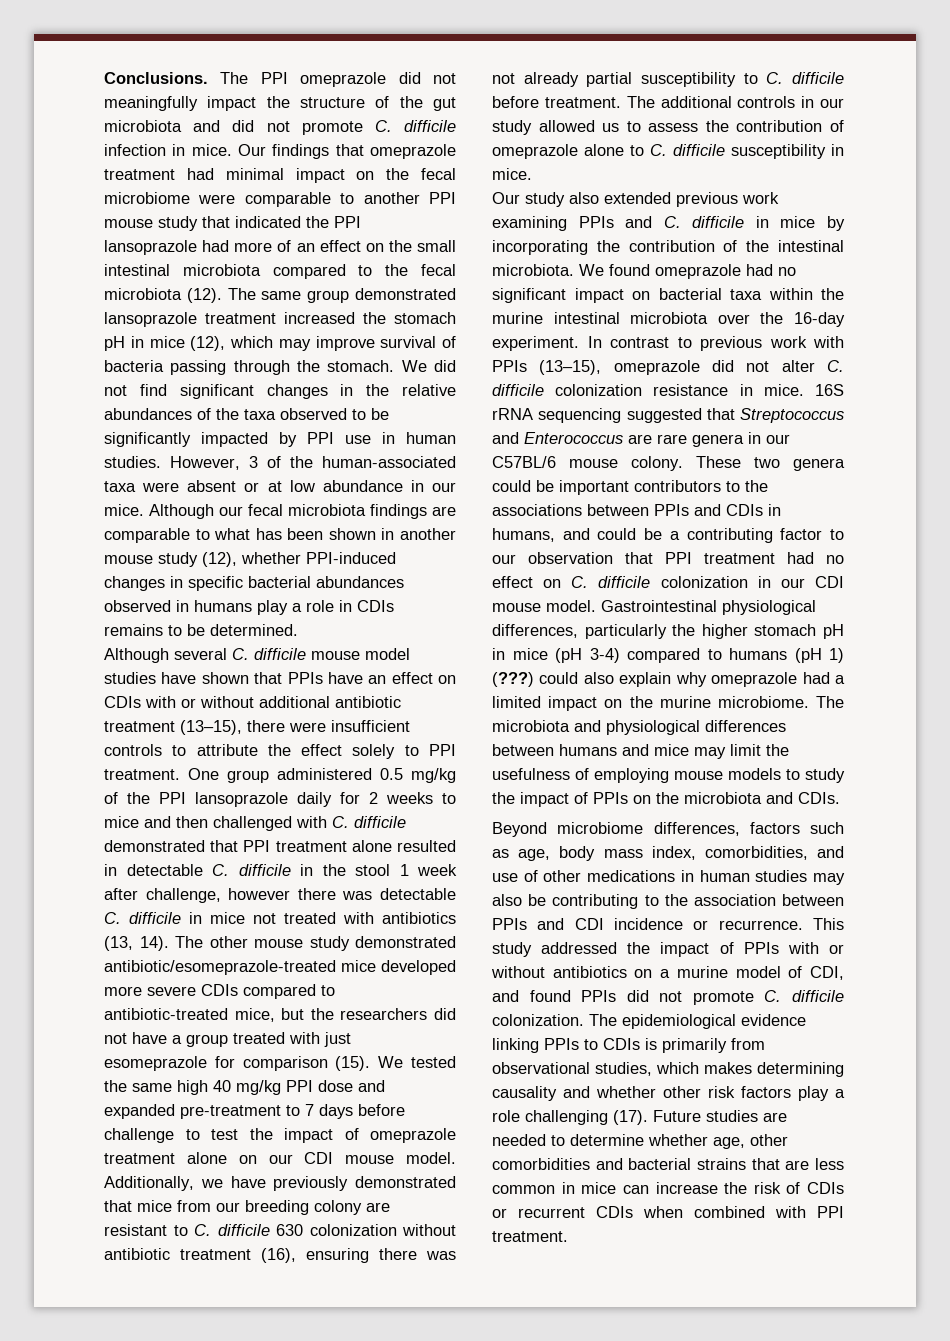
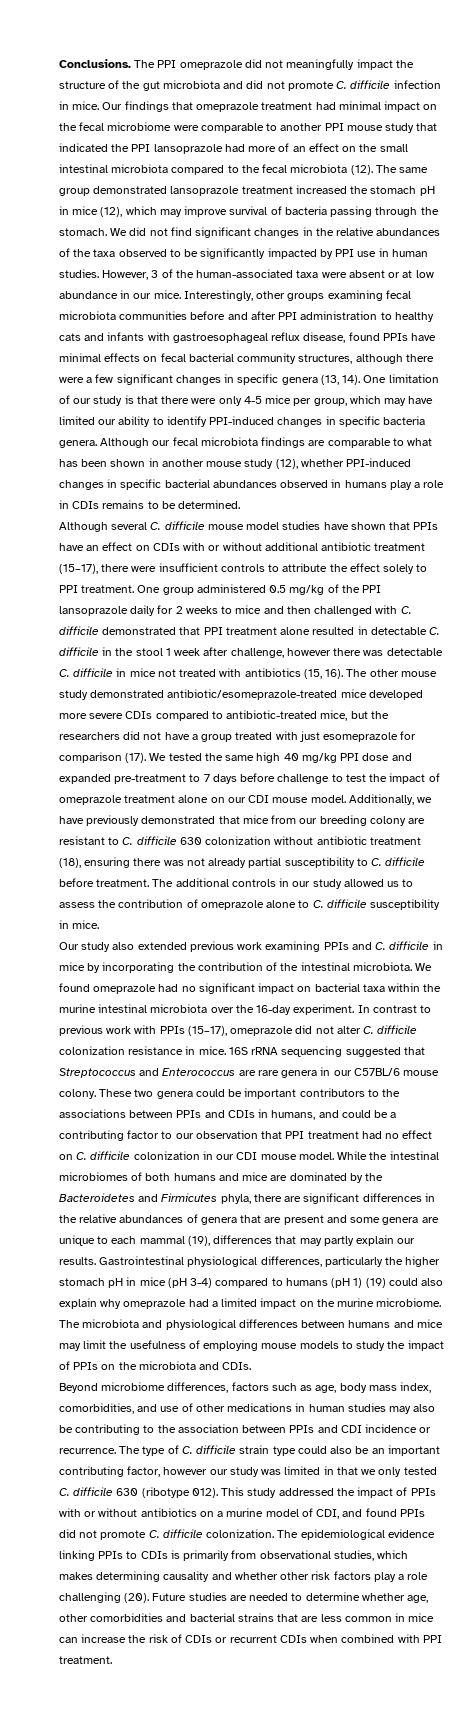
(144, 510) none -> [183,290,411,301] [59,311,434,322] [59,332,437,343] [59,353,434,364] [59,374,439,385] [59,395,434,406] [59,416,426,427] [59,440,97,448] Interestingly, other groups examining fecal microbiota communities before and after PPI administration to healthy cats and infants with gastroesophageal reflux disease, found PPIs have minimal effects on fecal bacterial community structures, although there were a few significant changes in specific genera (13, 14). One limitation of our study is that there were only 4-5 mice per group, which may have limited our ability to identify PPI-induced changes in specific bacteria genera.
[180,720,242,735] (13–15), -> [59,564,98,574] (15–17),
[104,936,169,951] (13, 14). -> [303,669,344,679] (15, 16).
[335,1056,371,1071] (15). -> [125,753,147,763] (17).
[261,1248,296,1263] (16), -> [59,858,81,868] (18),
[539,360,602,375] (13–15), -> [187,1026,227,1036] (15–17),
(596, 606) none -> [337,1151,439,1160] [59,1172,384,1183] [59,1193,435,1204] [59,1214,439,1225] [59,1235,416,1246] [59,1257,96,1265] While the intestinal microbiomes of both humans and mice are dominated by the Bacteroidetes and Firmicutes phyla, there are significant differences in the relative abundances of genera that are present and some genera are unique to each mammal (19), differences that may partly explain our results.
[492,672,534,687] (???) -> [365,1278,386,1288] (19)
(803, 925) none -> [119,1445,440,1456] [59,1466,437,1477] [59,1487,218,1498] The type of C. difficile strain type could also be an important contributing factor, however our study was limited in that we only tested C. difficile 630 (ribotype 012).
[613,1110,648,1125] (17). -> [124,1593,150,1603] (20).

